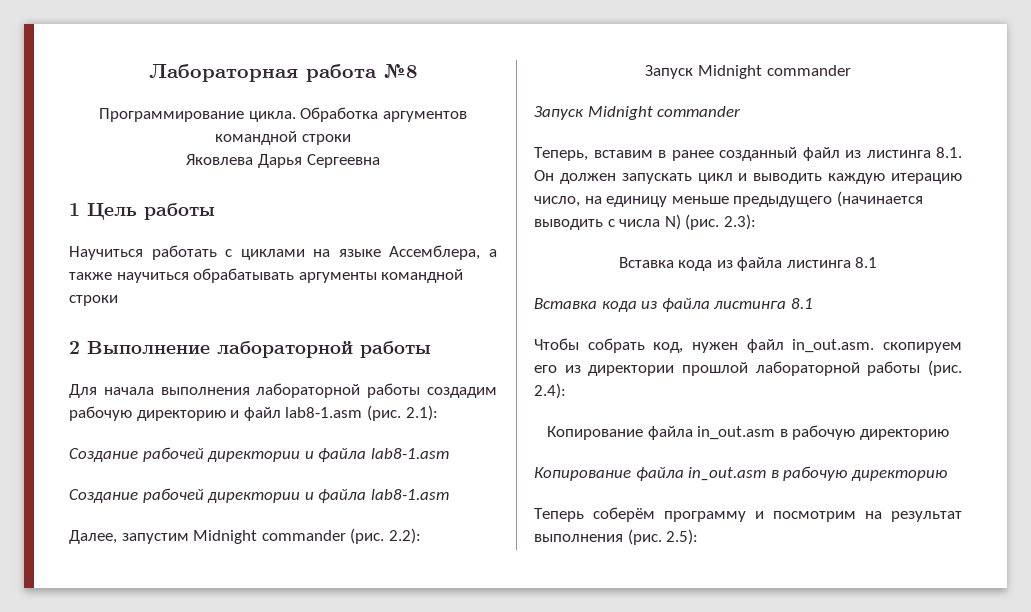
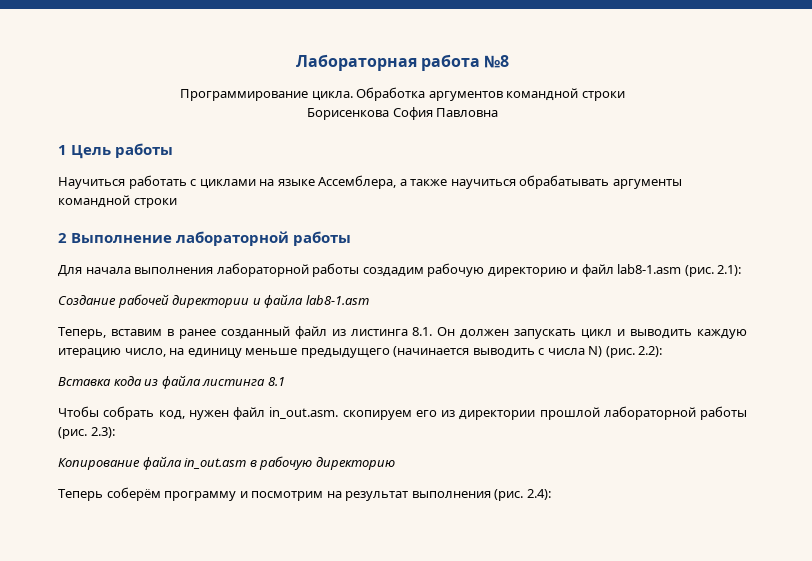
[186,154,380,168] Яковлева Дарья Сергеевна -> [306,107,499,120] Борисенкова София Павловна
[69,488,449,503] [69,528,421,544] [645,65,851,79] [534,106,741,120] // Создание рабочей директории и файла lab8-1.asm // Далее, запустим Midnight commander (рис. 2.2): // Запуск Midnight commander // Запуск Midnight commander -> (369, 300) none
[723,214,756,230] [618,257,878,271] 2.3): // Вставка кода из файла листинга 8.1 -> [638,346,663,357] 2.2):
[534,383,566,399] [547,425,949,440] 2.4): // Копирование файла in_out.asm в рабочую директорию -> [90,427,115,438] 2.3):
[666,529,699,545] 2.5): -> [526,489,551,500] 2.4):

